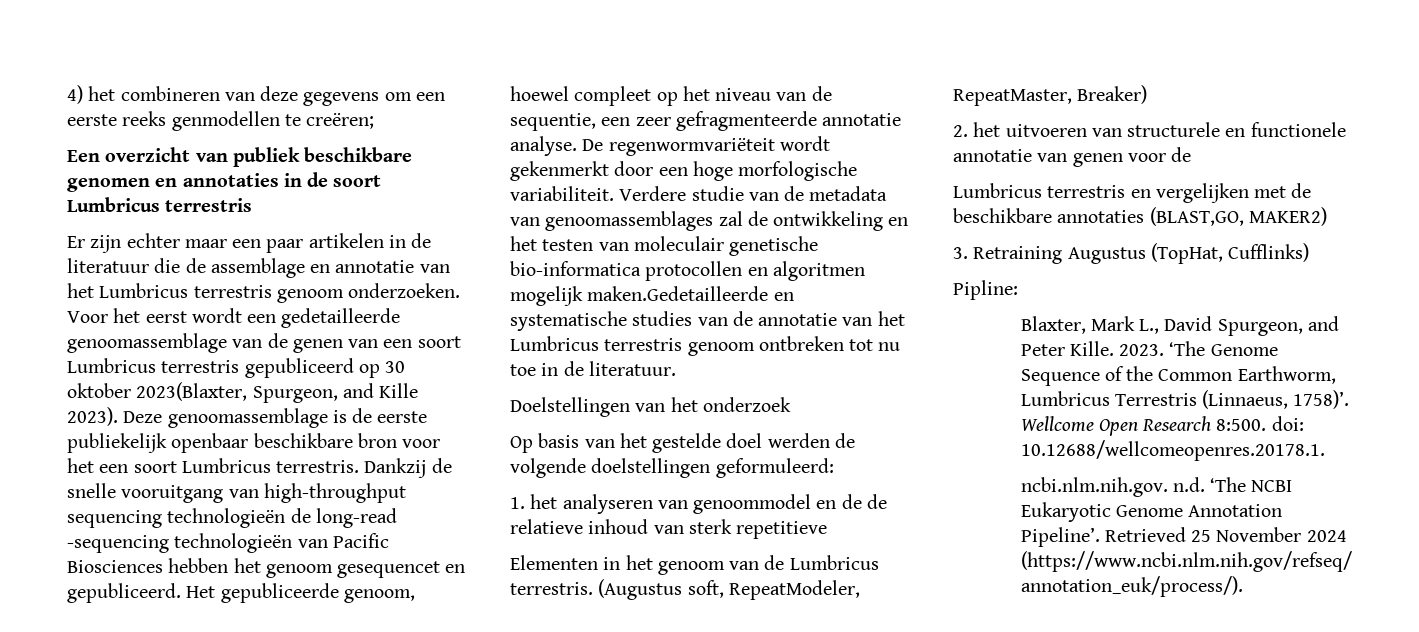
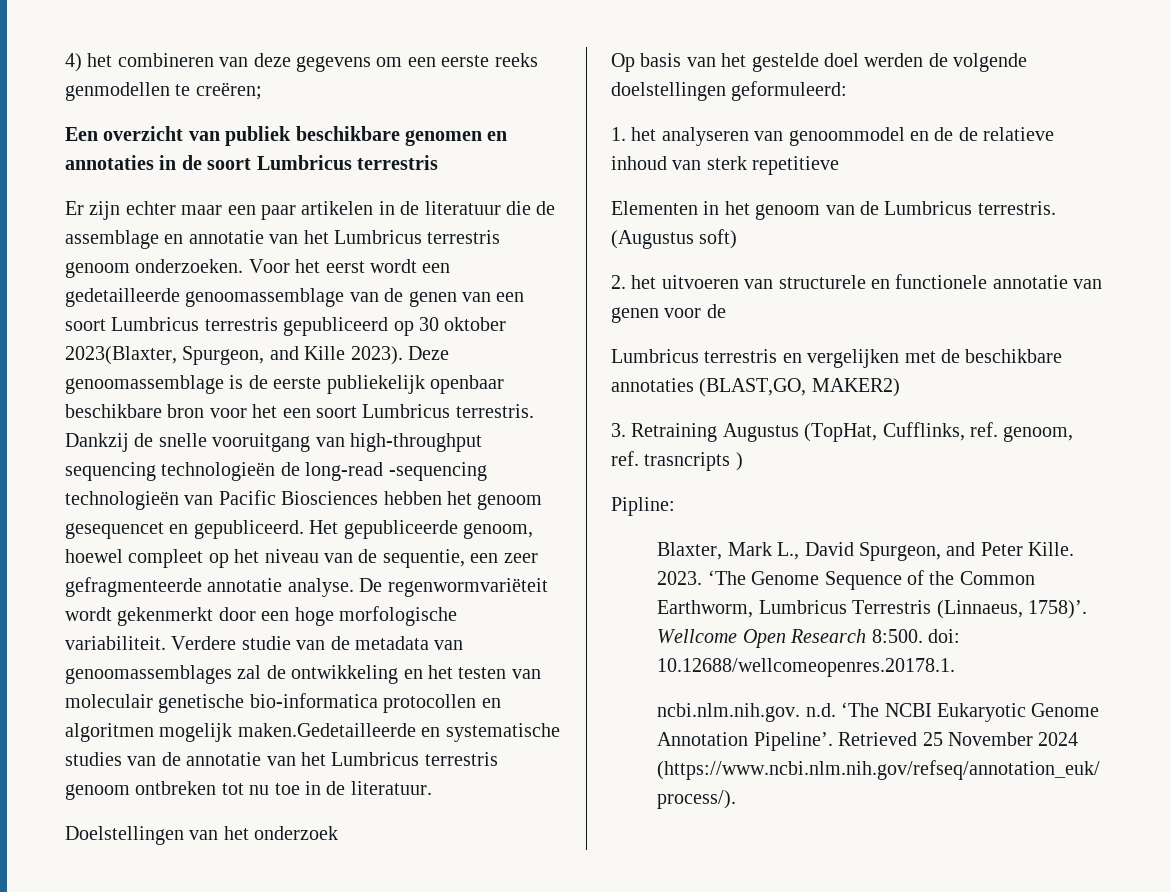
[687,580,860,600] [953,85,1148,106] soft, RepeatModeler, RepeatMaster, Breaker) -> [699,229,738,249] soft)
[1228,243,1310,262] Cufflinks) -> [882,422,1074,442] [611,451,743,471] Cufflinks, ref. genoom, ref. trasncripts )

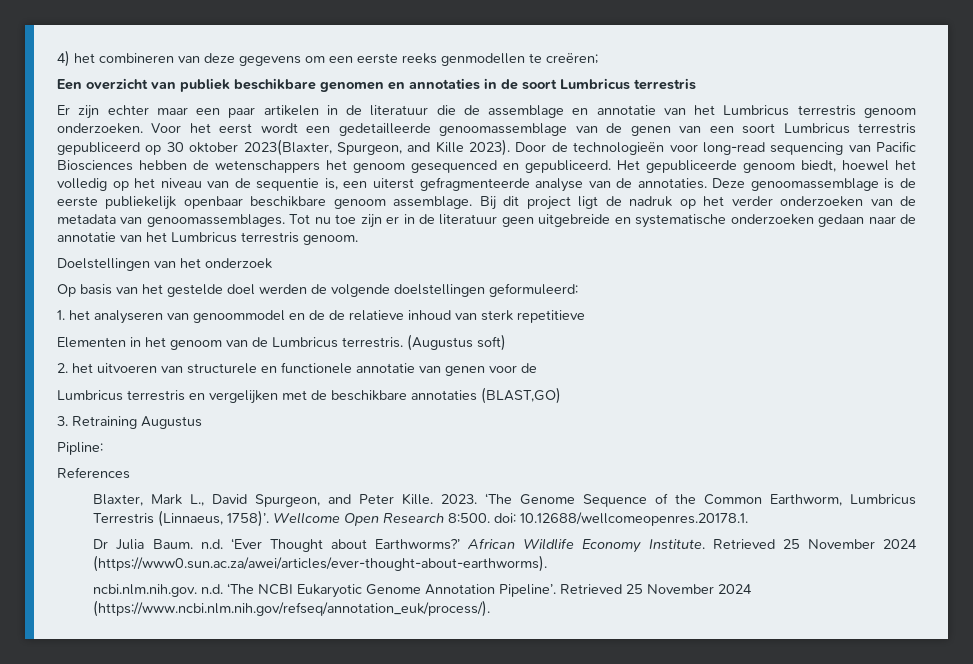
(403, 355) none -> [515,141,916,155] [57,160,916,173] [57,177,707,192] Door de technologieën voor long-read sequencing van Pacific Biosciences hebben de wetenschappers het genoom gesequenced en gepubliceerd. Het gepubliceerde genoom biedt, hoewel het volledig op het niveau van de sequentie is, een uiterst gefragmenteerde analyse van de annotaties.
[167,404,534,418] [65,433,482,452] [65,462,487,481] [65,490,543,510] [65,520,533,539] [65,549,538,568] [65,577,548,597] [65,606,457,626] [65,636,464,650] [65,665,541,684] [65,693,501,713] [65,723,560,742] [65,752,157,766] bron voor het een soort Lumbricus terrestris. Dankzij de snelle vooruitgang van high-throughput sequencing technologieën de long-read -sequencing technologieën van Pacific Biosciences hebben het genoom gesequencet en gepubliceerd. Het gepubliceerde genoom, hoewel compleet op het niveau van de sequentie, een zeer gefragmenteerde annotatie analyse. De regenwormvariëteit wordt gekenmerkt door een hoge morfologische variabiliteit. Verdere studie van de metadata van genoomassemblages zal de ontwikkeling en het testen van moleculair genetische bio-informatica protocollen en algoritmen mogelijk maken.Gedetailleerde en systematische studies van -> [333,196,917,210] [57,214,896,228] genoom assemblage. Bij dit project ligt de nadruk op het verder onderzoeken van de metadata van genoomassemblages. Tot nu toe zijn er in de literatuur geen uitgebreide en systematische onderzoeken gedaan naar
[65,781,432,800] genoom ontbreken tot nu toe in de literatuur. -> [303,235,358,245] genoom.
[699,378,900,397] (BLAST,GO, MAKER2) -> [481,387,561,404] (BLAST,GO)
[804,422,1074,442] [611,451,743,471] (TopHat, Cufflinks, ref. genoom, ref. trasncripts ) -> (202, 422) none
(675, 506) none -> [57,467,130,479] // References
(956, 667) none -> [93,538,918,553] [93,555,548,572] // Dr Julia Baum. n.d. ‘Ever Thought about Earthworms?’ African Wildlife Economy Institute. Retrieved 25 November 2024 (https://www0.sun.ac.za/awei/articles/ever-thought-about-earthworms).

